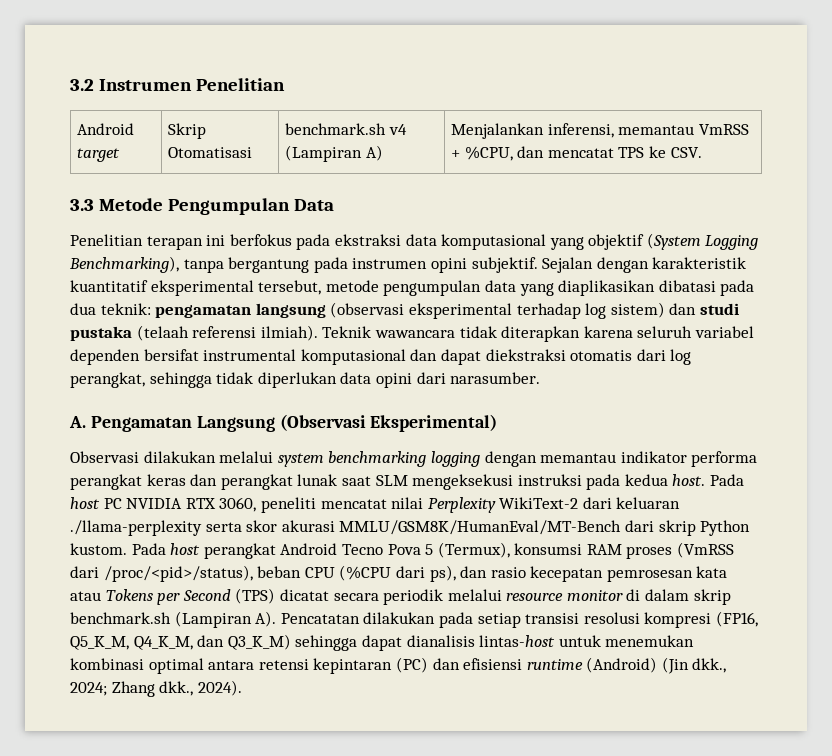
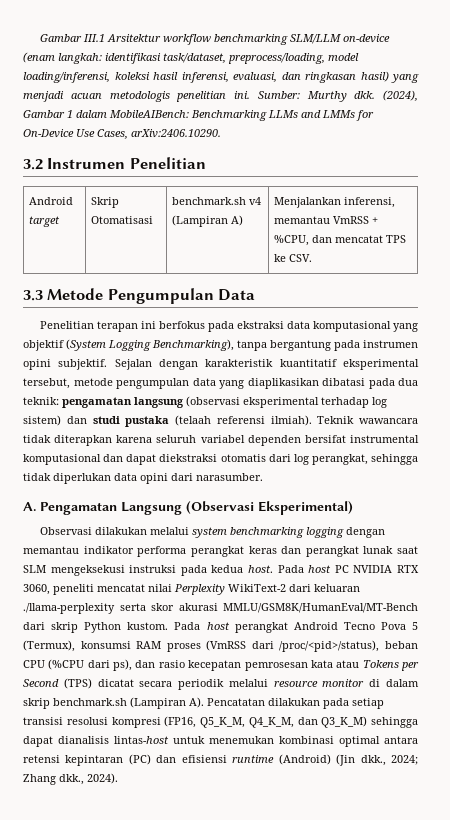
(70, 85) none -> [39,34,390,45] [23,52,359,64] [23,71,419,83] [23,90,418,102] [23,110,374,121] [23,129,221,140] Gambar III.1 Arsitektur workflow benchmarking SLM/LLM on-device (enam langkah: identifikasi task/dataset, preprocess/loading, model loading/inferensi, koleksi hasil inferensi, evaluasi, dan ringkasan hasil) yang menjadi acuan metodologis penelitian ini. Sumber: Murthy dkk. (2024), Gambar 1 dalam MobileAIBench: Benchmarking LLMs and LMMs for On-Device Use Cases, arXiv:2406.10290. //

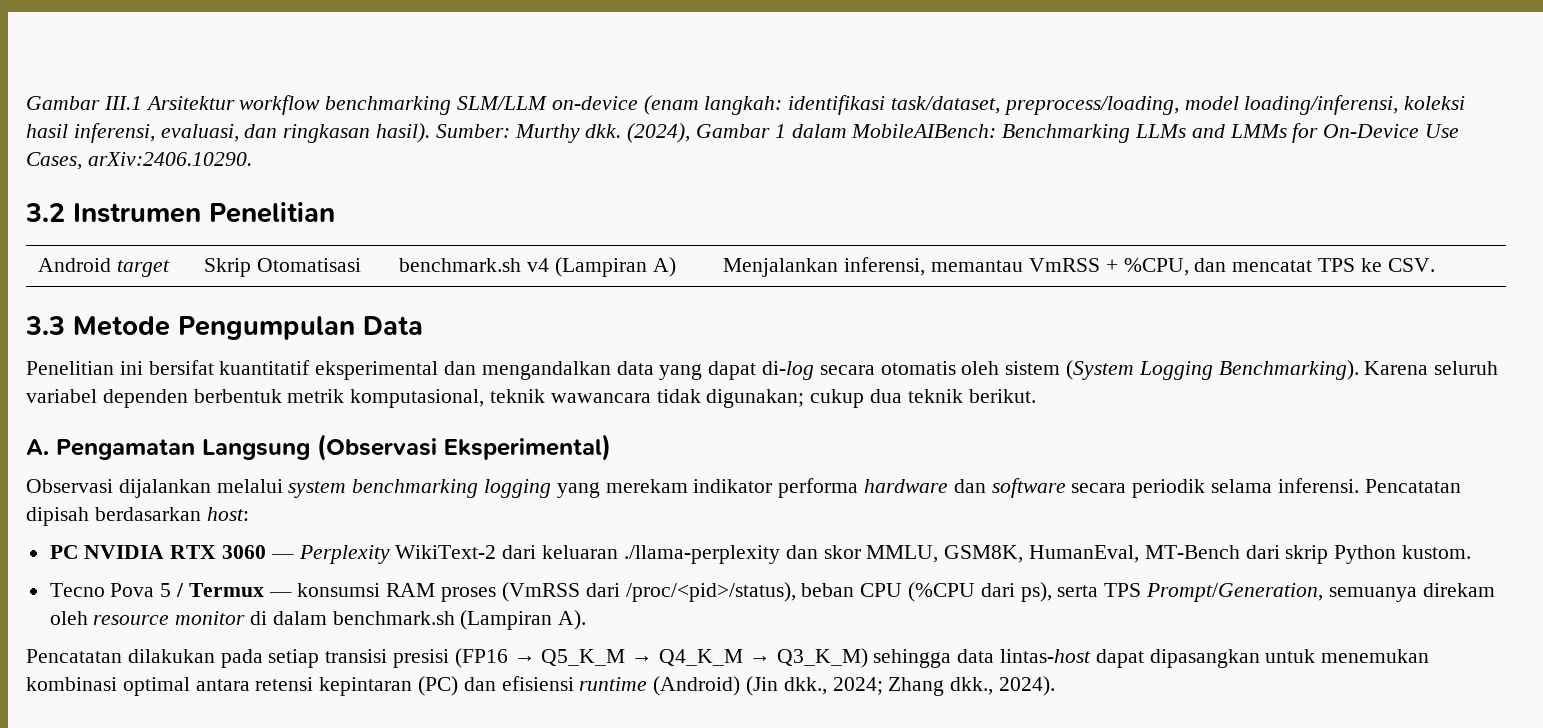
[360,71,419,83] [23,91,250,102] hasil) yang menjadi acuan metodologis penelitian ini. -> [376,123,431,143] hasil).
[96,321,419,332] [23,339,418,351] [23,359,419,370] [23,378,418,389] [23,396,387,408] [23,415,418,427] [23,435,419,446] [23,454,418,465] [23,473,263,484] terapan ini berfokus pada ekstraksi data komputasional yang objektif (System Logging Benchmarking), tanpa bergantung pada instrumen opini subjektif. Sejalan dengan karakteristik kuantitatif eksperimental tersebut, metode pengumpulan data yang diaplikasikan dibatasi pada dua teknik: pengamatan langsung (observasi eksperimental terhadap log sistem) dan studi pustaka (telaah referensi ilmiah). Teknik wawancara tidak diterapkan karena seluruh variabel dependen bersifat instrumental komputasional dan dapat diekstraksi otomatis dari log perangkat, sehingga tidak diperlukan data opini dari narasumber. -> [119,360,1499,380] [26,389,1036,408] ini bersifat kuantitatif eksperimental dan mengandalkan data yang dapat di-log secara otomatis oleh sistem (System Logging Benchmarking). Karena seluruh variabel dependen berbentuk metrik komputasional, teknik wawancara tidak digunakan; cukup dua teknik berikut.
[94,527,147,535] dilakukan -> [118,479,211,498] dijalankan
[345,527,385,538] [23,546,418,557] [23,565,420,576] [23,584,172,595] dengan memantau indikator performa perangkat keras dan perangkat lunak saat SLM mengeksekusi instruksi pada kedua host. Pada host PC NVIDIA RTX 3060, peneliti mencatat nilai -> [556,478,1461,498] [26,507,249,526] [49,545,294,559] yang merekam indikator performa hardware dan software secara periodik selama inferensi. Pencatatan dipisah berdasarkan host: // PC NVIDIA RTX 3060 —
[119,603,418,613] [23,622,419,633] [23,640,75,652] serta skor akurasi MMLU/GSM8K/HumanEval/MT-Bench dari skrip Python kustom. Pada host perangkat Android Tecno Pova 5 (Termux), -> [785,545,1471,564] [49,583,292,597] dan skor MMLU, GSM8K, HumanEval, MT-Bench dari skrip Python kustom. // Tecno Pova 5 / Termux —
[135,660,420,671] [23,678,268,690] dan rasio kecepatan pemrosesan kata atau Tokens per Second (TPS) dicatat secara periodik melalui -> [1057,583,1495,602] [49,611,88,625] serta TPS Prompt/Generation, semuanya direkam oleh
[23,698,50,709] skrip -> (327, 618) none
(204, 702) none -> (587, 620) //
[66,716,418,728] [23,736,169,747] resolusi kompresi (FP16, Q5_K_M, Q4_K_M, dan Q3_K_M) sehingga dapat dianalisis lintas-host -> [393,648,1260,668] presisi (FP16 → Q5_K_M → Q4_K_M → Q3_K_M) sehingga data lintas-host dapat dipasangkan

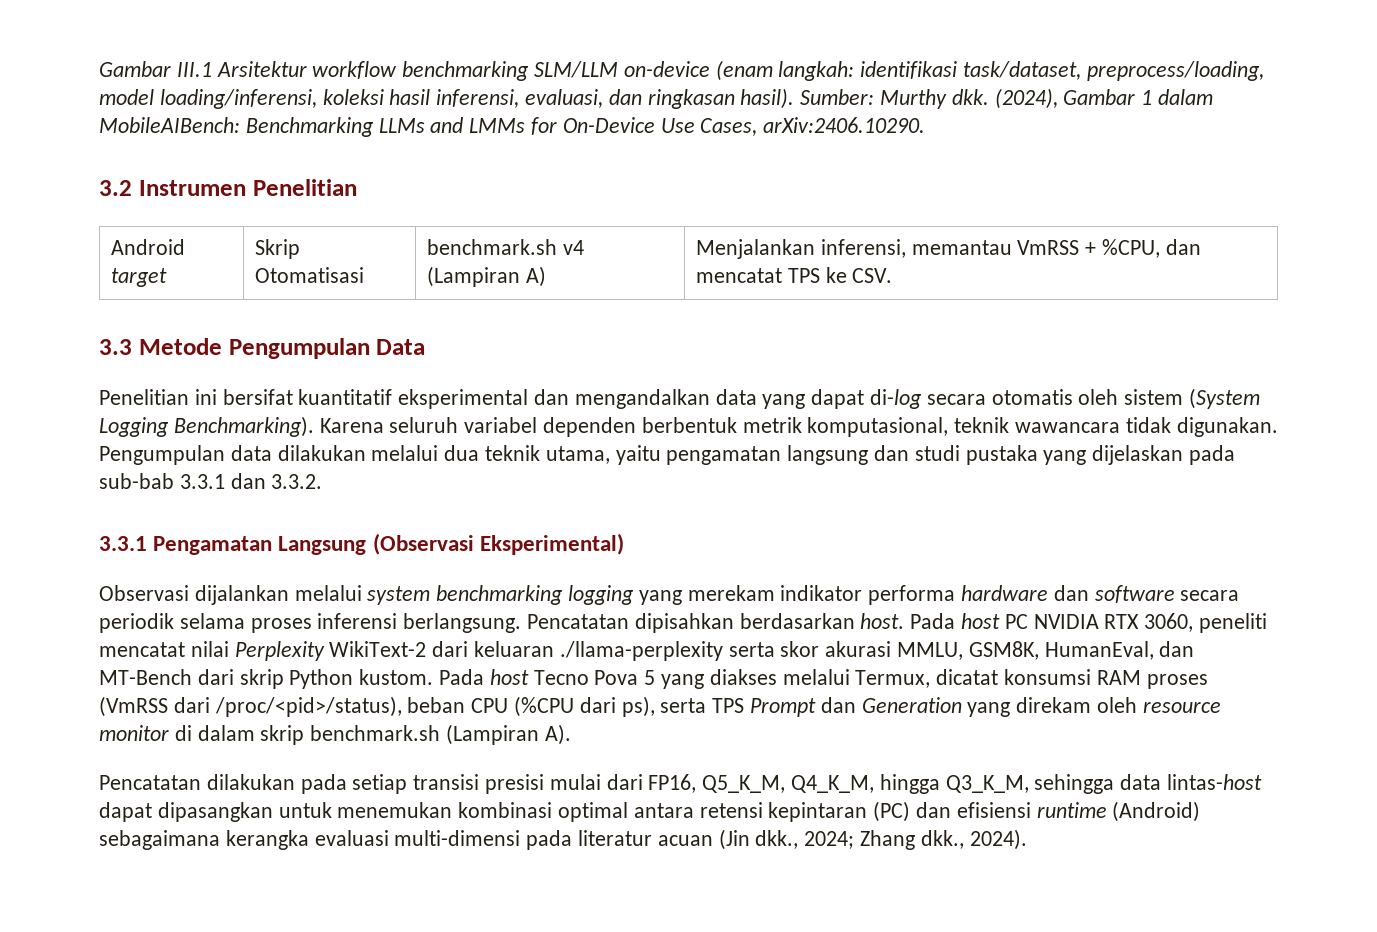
[706,389,1036,408] [26,439,49,455] digunakan; cukup dua teknik berikut. // A. -> [1176,417,1278,437] [99,445,1236,465] [99,473,323,489] [99,536,147,551] digunakan. Pengumpulan data dilakukan melalui dua teknik utama, yaitu pengamatan langsung dan studi pustaka yang dijelaskan pada sub-bab 3.3.1 dan 3.3.2. // 3.3.1
[1277,478,1461,493] [26,507,249,526] [49,545,294,559] inferensi. Pencatatan dipisah berdasarkan host: // PC NVIDIA RTX 3060 — -> [250,613,1268,633] [99,641,229,657] proses inferensi berlangsung. Pencatatan dipisahkan berdasarkan host. Pada host PC NVIDIA RTX 3060, peneliti mencatat nilai
[785,545,861,559] dan skor -> [728,641,892,657] serta skor akurasi
(1139, 554) none -> [1159,641,1195,657] dan
(1471, 552) // -> [439,669,529,685] Pada host
[176,583,292,597] / Termux — -> [661,669,999,689] yang diakses melalui Termux, dicatat
[1145,583,1417,602] Prompt/Generation, semuanya -> [750,697,1011,717] Prompt dan Generation yang
(327, 618) none -> [260,725,305,745] skrip
[454,648,868,668] (FP16 → Q5_K_M → Q4_K_M → Q3_K_M) -> [549,774,1029,794] mulai dari FP16, Q5_K_M, Q4_K_M, hingga Q3_K_M,
(741, 686) none -> [99,830,713,850] sebagaimana kerangka evaluasi multi-dimensi pada literatur acuan

